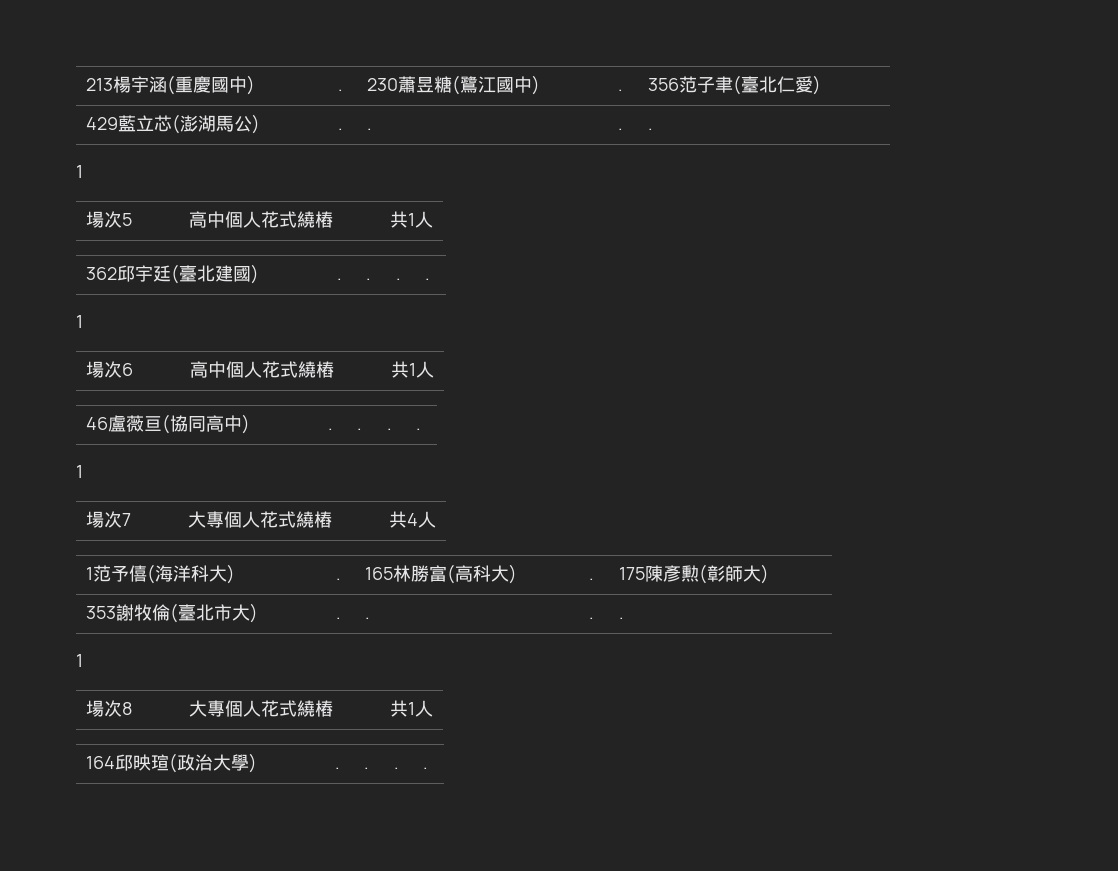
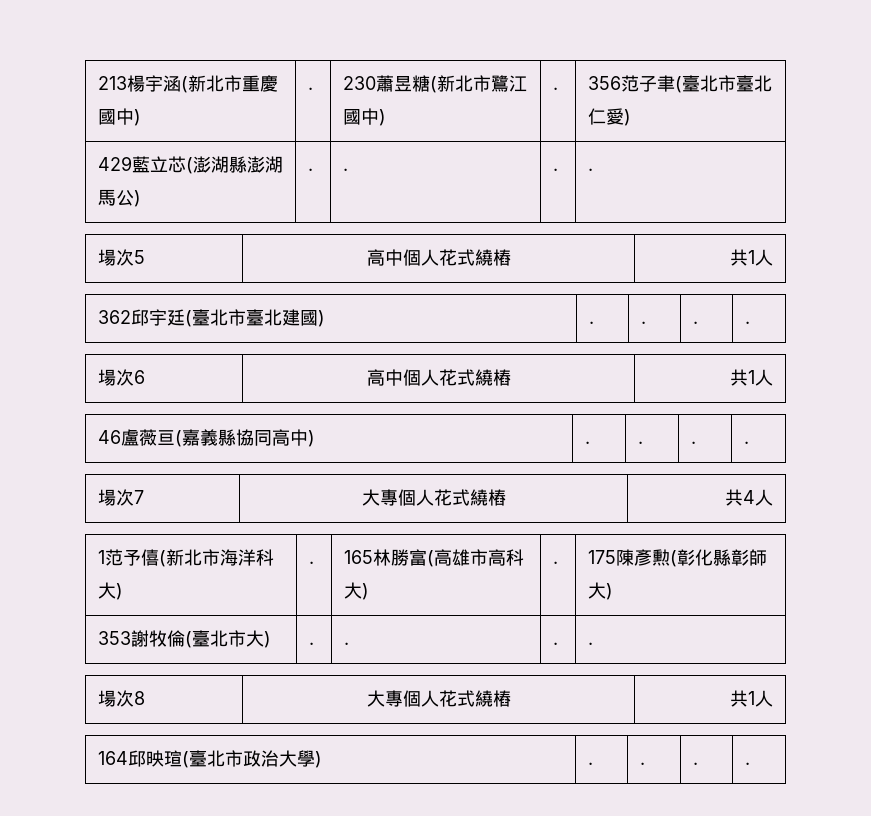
(176, 85) none -> [187,75,242,92] 新北市
(461, 85) none -> [436,75,491,92] 新北市
(778, 84) none -> [717,75,772,92] 市臺北
(217, 123) none -> [228,156,283,173] 縣澎湖
[76,165,83,178] // 1 -> (593, 169) none
(216, 273) none -> [227,309,282,326] 市臺北
[76,315,83,328] // 1 -> (750, 322) none
(171, 424) none -> [181,429,236,446] 嘉義縣
[76,465,83,478] // 1 -> (749, 442) none
(156, 574) none -> [165,549,220,566] 新北市
(474, 573) none -> [451,549,506,566] 雄市高
(726, 573) none -> [694,549,749,566] 化縣彰
[76,654,83,667] // 1 -> (593, 643) none
(178, 763) none -> [188,750,243,767] 臺北市

